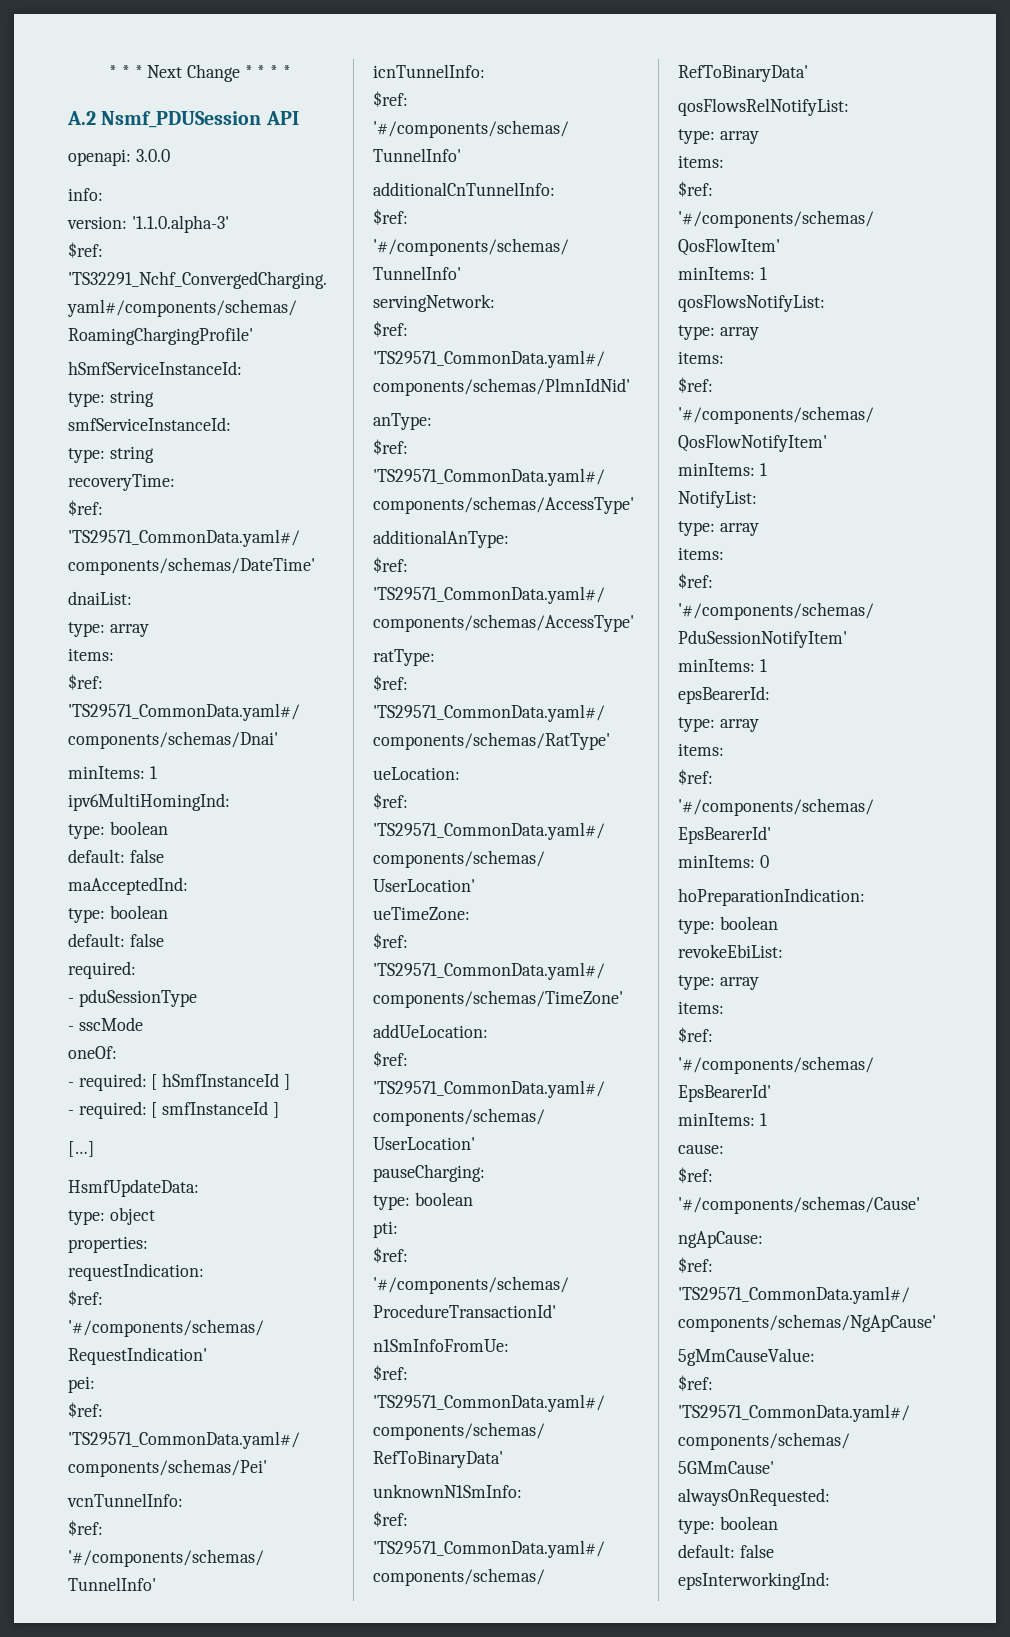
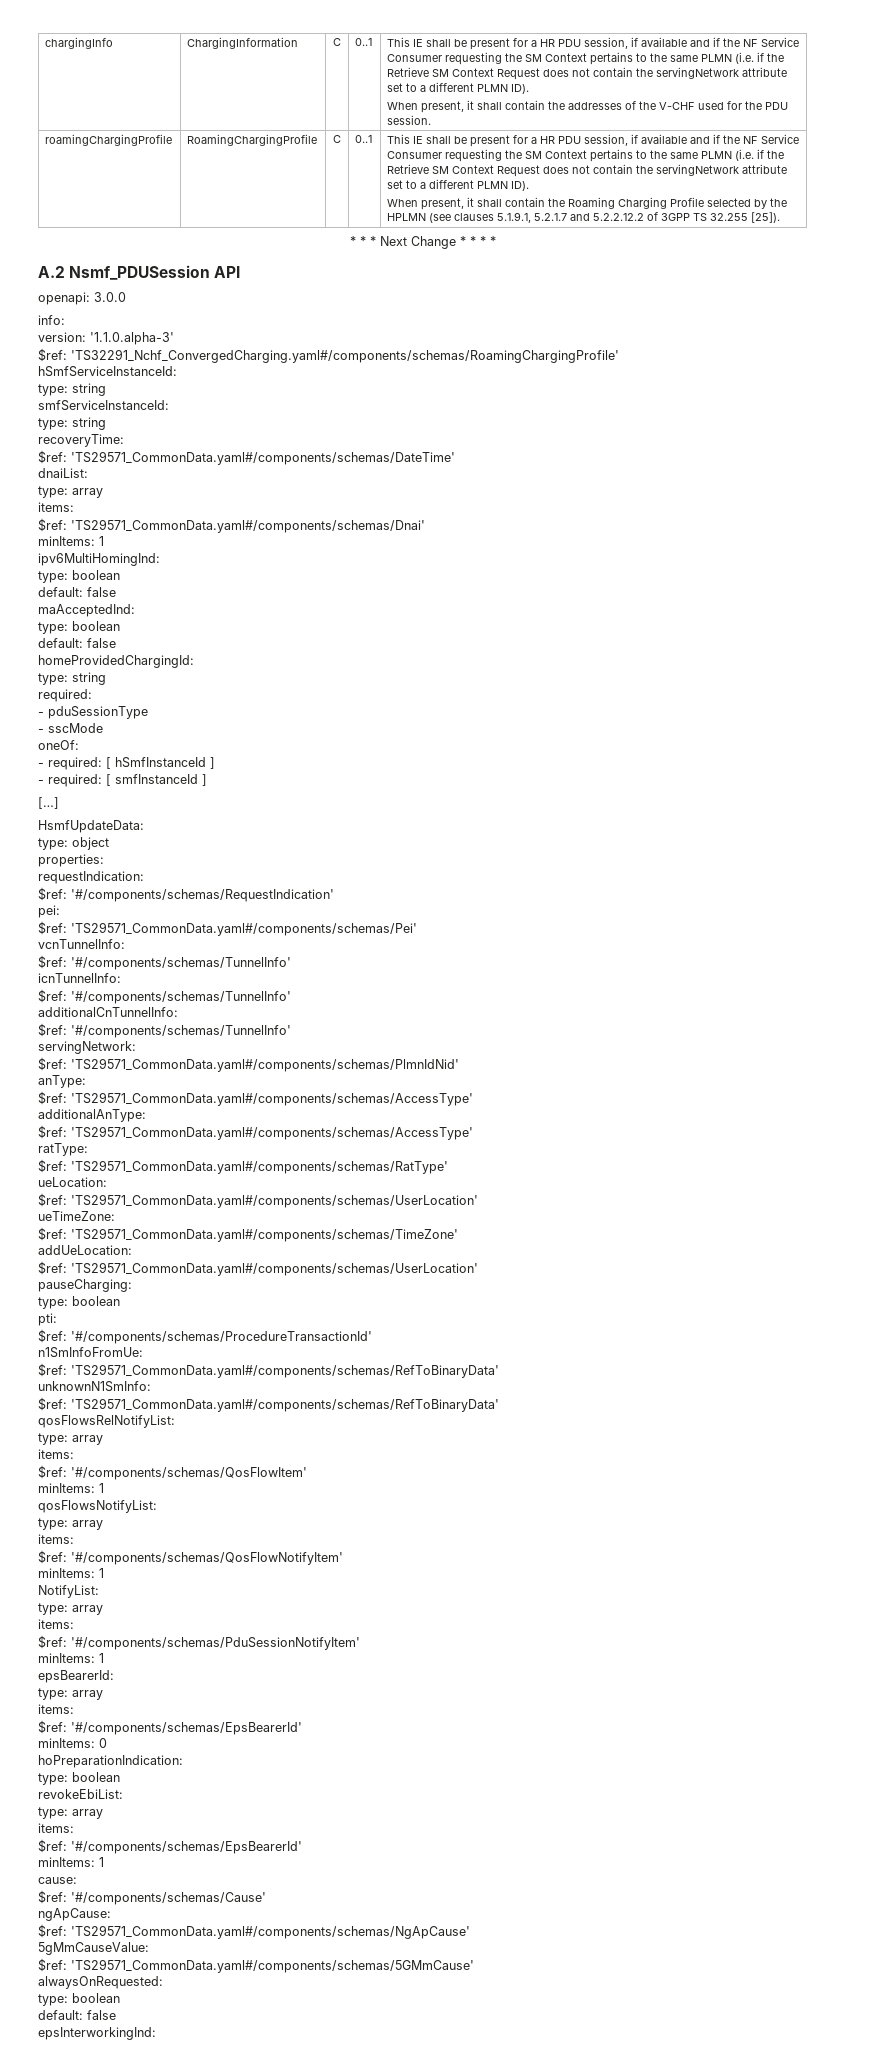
(109, 71) none -> [45,37,114,49] [187,37,299,49] [333,38,341,46] [355,38,373,46] [387,37,800,50] [387,52,785,65] [387,67,788,80] [387,82,530,94] [387,100,789,113] [387,115,432,125] [45,134,173,146] [187,134,318,146] [333,135,341,143] [355,135,373,143] [387,134,800,147] [387,149,785,162] [387,164,788,177] [387,179,530,191] [387,197,788,210] [387,212,781,223] chargingInfo | ChargingInformation | C | 0..1 | This IE shall be present for a HR PDU session, if available and if the NF Service Consumer requesting the SM Context pertains to the same PLMN (i.e. if the Retrieve SM Context Request does not contain the servingNetwork attribute set to a different PLMN ID). // When present, it shall contain the addresses of the V-CHF used for the PDU session. // roamingChargingProfile | RoamingChargingProfile | C | 0..1 | This IE shall be present for a HR PDU session, if available and if the NF Service Consumer requesting the SM Context pertains to the same PLMN (i.e. if the Retrieve SM Context Request does not contain the servingNetwork attribute set to a different PLMN ID). // When present, it shall contain the Roaming Charging Profile selected by the HPLMN (see clauses 5.1.9.1, 5.2.1.7 and 5.2.2.12.2 of 3GPP TS 32.255 [25]). //
(164, 940) none -> [38,655,194,668] [38,672,106,685] // homeProvidedChargingId: // type: string

